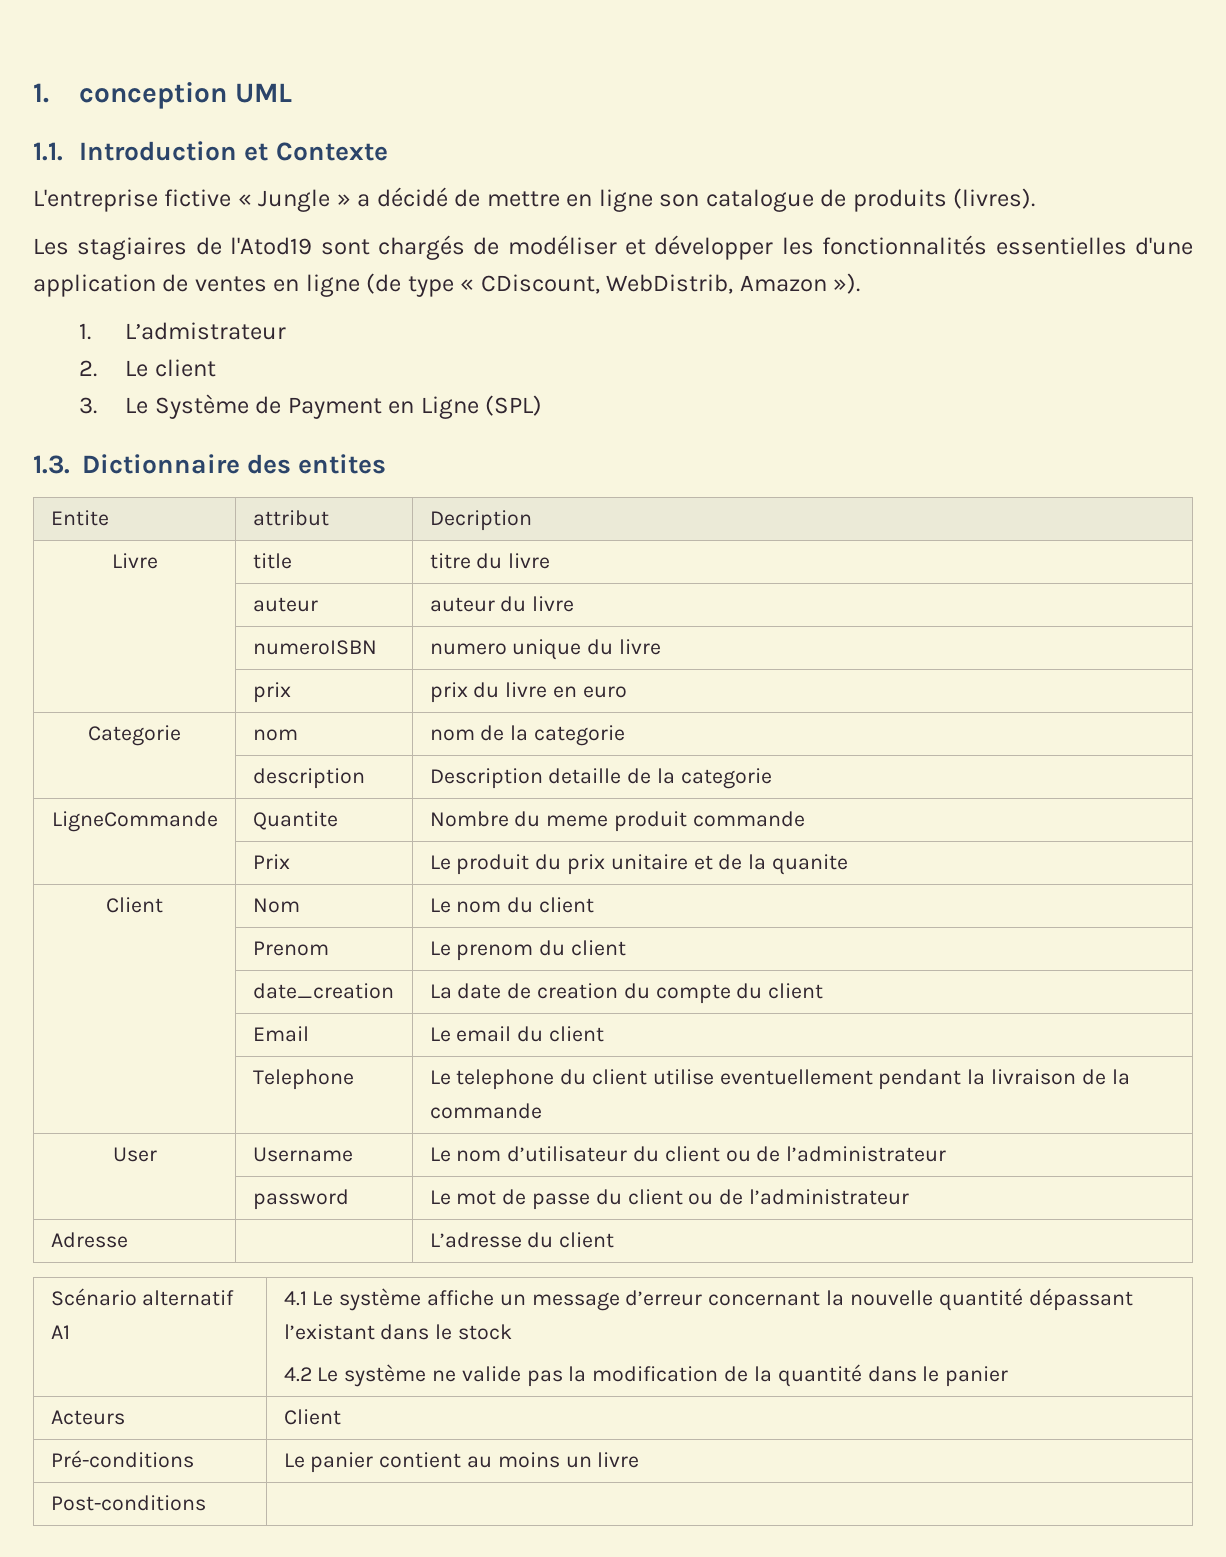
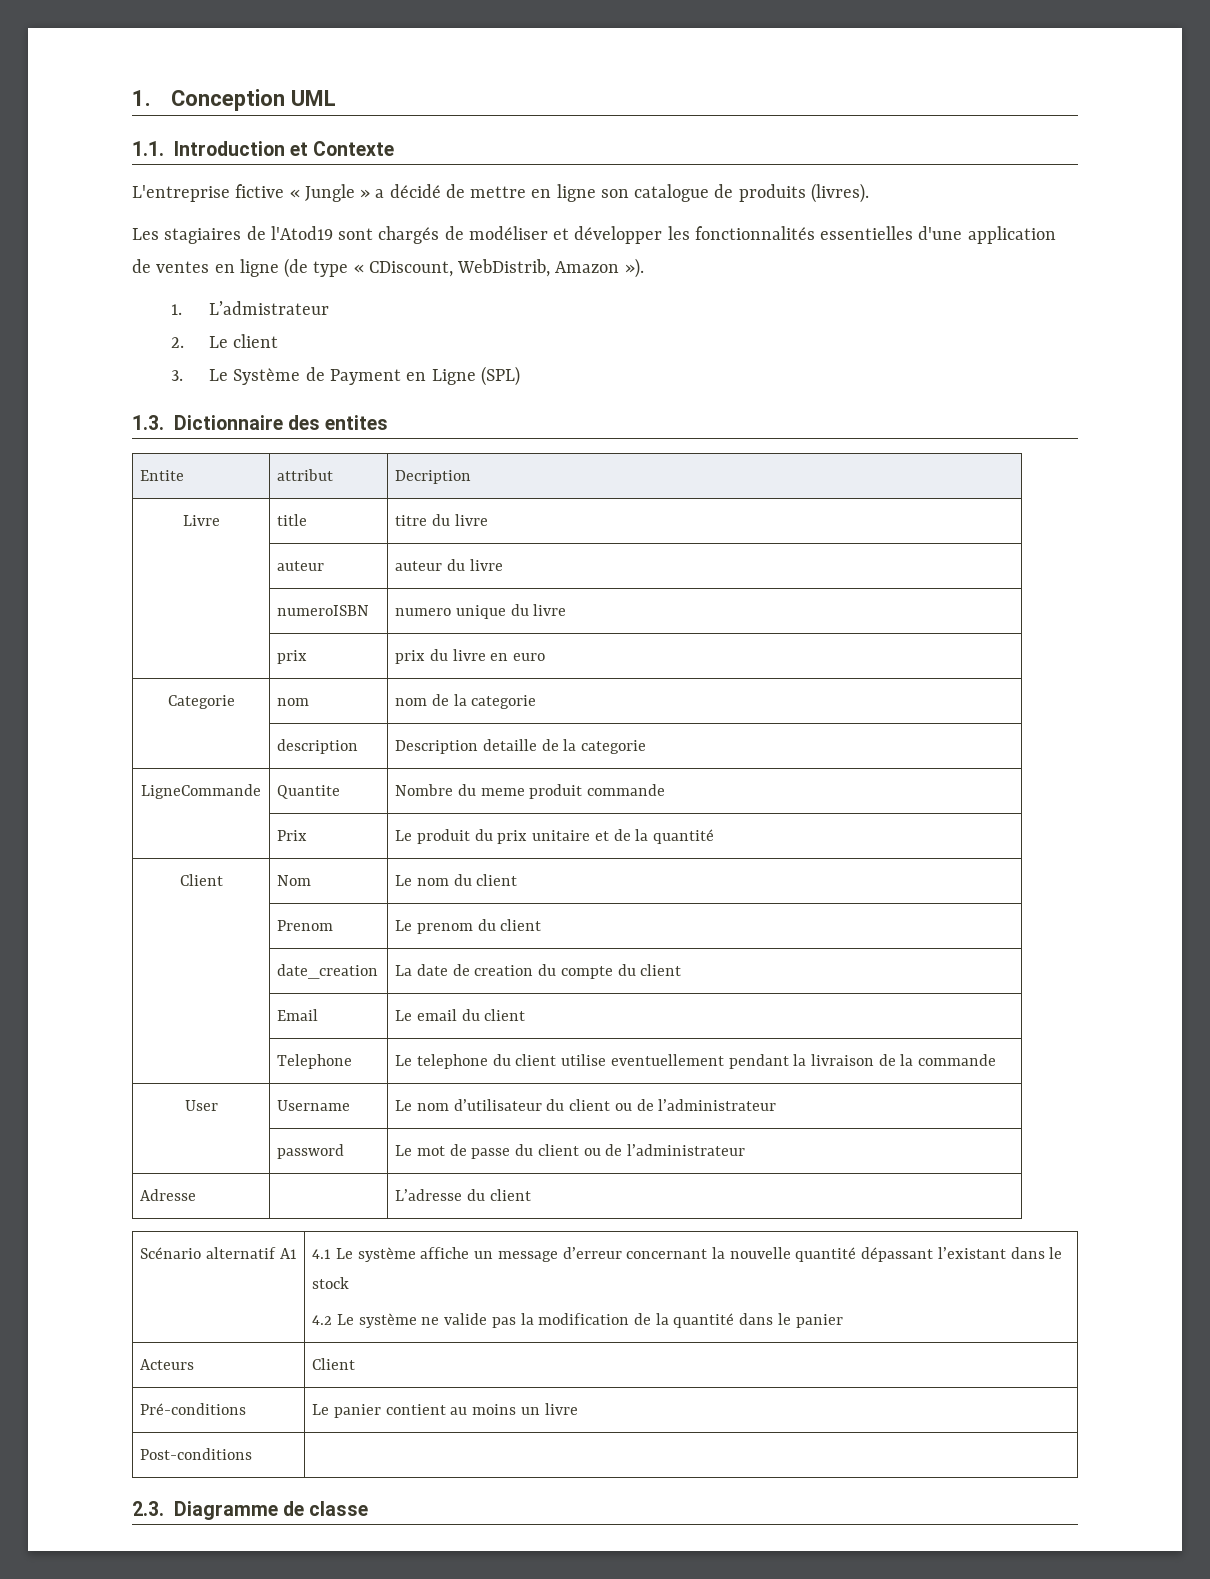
[33,82,228,109] 1. conception -> [132,89,285,111] 1. Conception
[772,854,849,875] quanite -> [652,829,714,844] quantité
(206, 1503) none -> [132,1501,369,1520] // 2.3. Diagramme de classe

